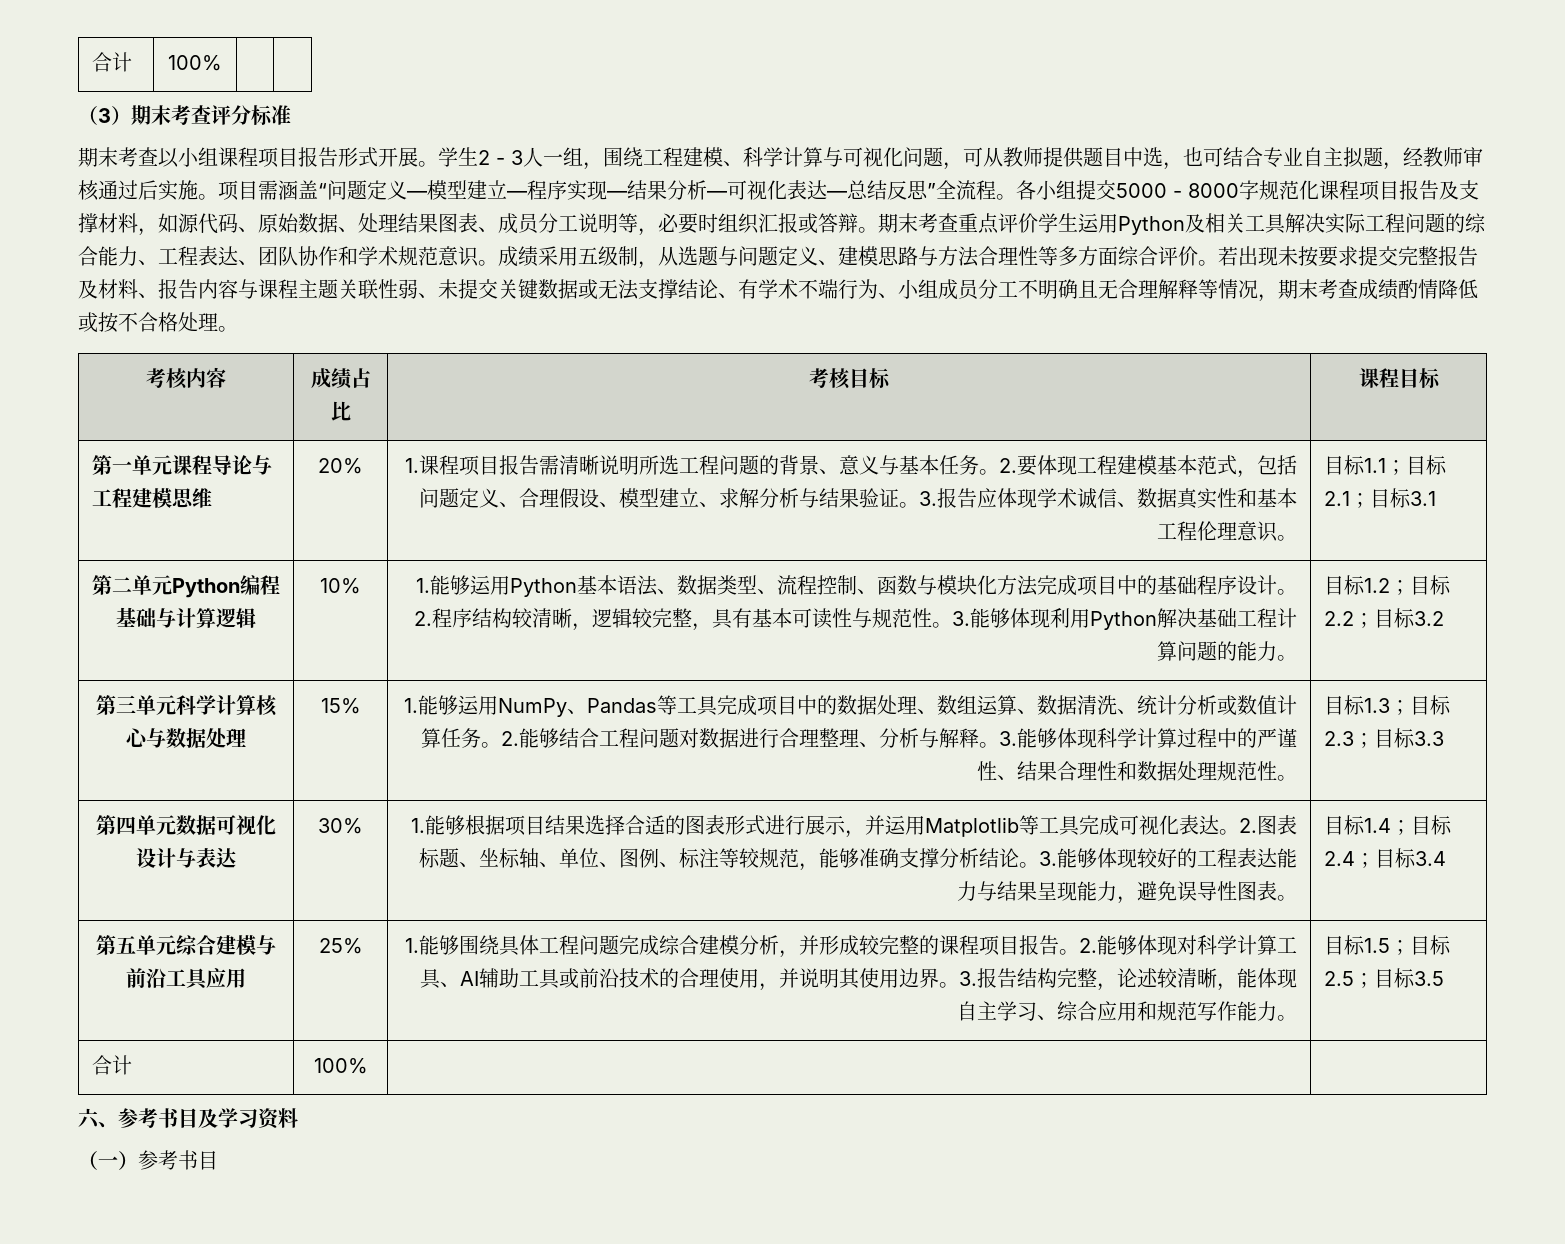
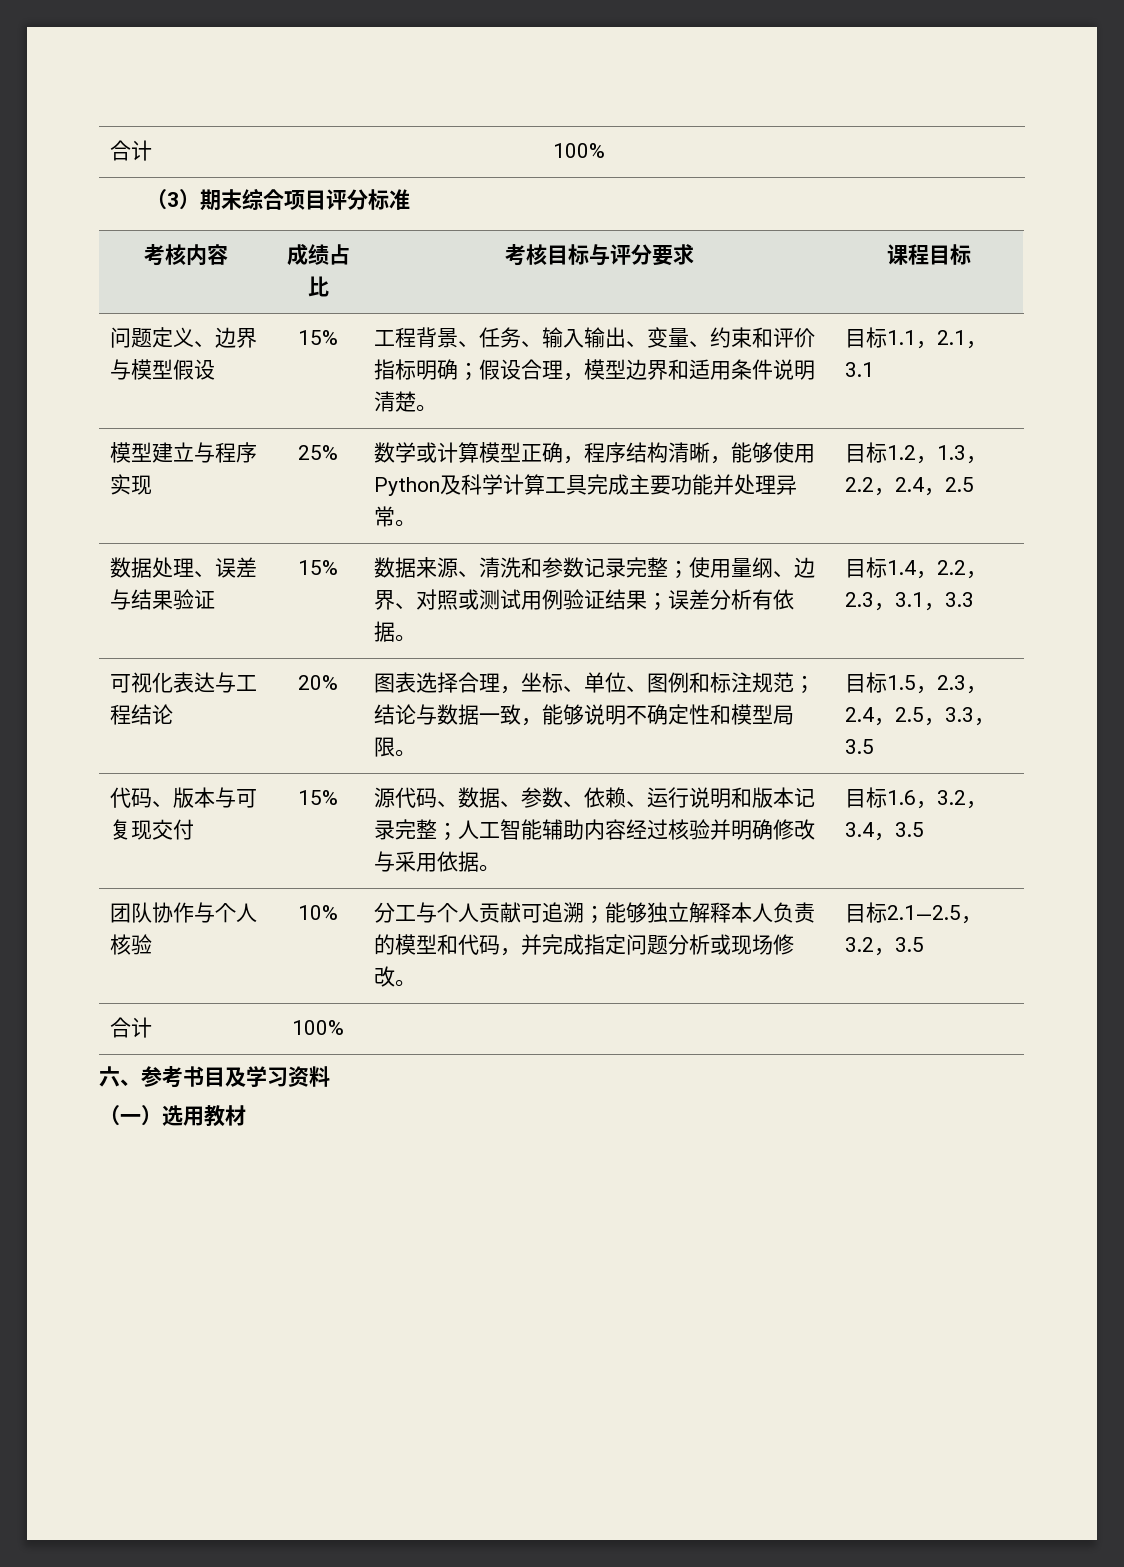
[171,105,211,125] 考查 -> [242,189,327,211] 综合项目
[78,147,1483,170] [78,180,1479,201] [78,213,1486,236] [78,246,1478,269] [78,279,1478,302] [78,312,238,333] // 期末考查以小组课程项目报告形式开展。学生2 - 3人一组，围绕工程建模、科学计算与可视化问题，可从教师提供题目中选，也可结合专业自主拟题，经教师审核通过后实施。项目需涵盖“问题定义—模型建立—程序实现—结果分析—可视化表达—总结反思”全流程。各小组提交5000 - 8000字规范化课程项目报告及支撑材料，如源代码、原始数据、处理结果图表、成员分工说明等，必要时组织汇报或答辩。期末考查重点评价学生运用Python及相关工具解决实际工程问题的综合能力、工程表达、团队协作和学术规范意识。成绩采用五级制，从选题与问题定义、建模思路与方法合理性等多方面综合评价。若出现未按要求提交完整报告及材料、报告内容与课程主题关联性弱、未提交关键数据或无法支撑结论、有学术不端行为、小组成员分工不明确且无合理解释等情况，期末考查成绩酌情降低或按不合格处理。 -> (411, 199) none
(891, 378) none -> [588,244,694,266] 与评分要求
[91,455,272,475] [91,488,212,508] [318,458,363,474] [405,455,1298,478] [419,488,1298,509] [1157,521,1298,542] [1323,455,1447,475] [1323,488,1436,508] [92,575,280,598] [116,607,256,628] [320,578,361,594] [416,575,1298,597] [414,608,1298,631] [1157,641,1298,661] [1323,575,1451,595] [1323,608,1444,628] [96,695,278,716] [126,728,246,748] [320,698,361,714] [404,695,1298,717] [421,728,1298,748] [977,761,1298,781] [1323,695,1451,715] [1323,728,1444,748] [96,815,276,835] [136,848,236,868] [318,818,363,834] [411,815,1298,838] [419,848,1298,871] [957,881,1298,904] [1323,815,1452,835] [1323,848,1446,868] [96,935,276,955] [126,968,246,990] [318,938,363,954] [405,935,1298,958] [420,968,1298,991] [957,1001,1298,1021] [1323,935,1451,955] [1323,968,1415,988] 第一单元课程导论与工程建模思维 | 20% | 1.课程项目报告需清晰说明所选工程问题的背景、意义与基本任务。2.要体现工程建模基本范式，包括问题定义、合理假设、模型建立、求解分析与结果验证。3.报告应体现学术诚信、数据真实性和基本工程伦理意识。 | 目标1.1；目标2.1；目标3.1 // 第二单元Python编程基础与计算逻辑 | 10% | 1.能够运用Python基本语法、数据类型、流程控制、函数与模块化方法完成项目中的基础程序设计。2.程序结构较清晰，逻辑较完整，具有基本可读性与规范性。3.能够体现利用Python解决基础工程计算问题的能力。 | 目标1.2；目标2.2；目标3.2 // 第三单元科学计算核心与数据处理 | 15% | 1.能够运用NumPy、Pandas等工具完成项目中的数据处理、数组运算、数据清洗、统计分析或数值计算任务。2.能够结合工程问题对数据进行合理整理、分析与解释。3.能够体现科学计算过程中的严谨性、结果合理性和数据处理规范性。 | 目标1.3；目标2.3；目标3.3 // 第四单元数据可视化设计与表达 | 30% | 1.能够根据项目结果选择合适的图表形式进行展示，并运用Matplotlib等工具完成可视化表达。2.图表标题、坐标轴、单位、图例、标注等较规范，能够准确支撑分析结论。3.能够体现较好的工程表达能力与结果呈现能力，避免误导性图表。 | 目标1.4；目标2.4；目标3.4 // 第五单元综合建模与前沿工具应用 | 25% | 1.能够围绕具体工程问题完成综合建模分析，并形成较完整的课程项目报告。2.能够体现对科学计算工具、AI辅助工具或前沿技术的合理使用，并说明其使用边界。3.报告结构完整，论述较清晰，能体现自主学习、综合应用和规范写作能力。 | 目标1.5；目标2.5；目标 -> [109,327,257,348] [109,359,215,380] [298,330,338,345] [373,327,815,348] [373,359,815,381] [373,391,437,412] [844,327,987,349] [844,362,874,377] [109,442,257,463] [109,474,152,495] [298,445,338,460] [373,442,815,464] [373,474,797,496] [373,506,416,527] [844,442,987,464] [844,477,974,496] [109,557,257,578] [109,589,215,610] [298,560,338,575] [373,557,815,579] [373,589,794,611] [373,621,416,642] [844,557,987,579] [844,592,974,611] [109,672,257,693] [109,704,173,725] [298,675,338,690] [373,672,815,694] [373,704,794,726] [373,737,416,757] [844,672,987,694] [844,707,995,726] [844,739,874,754] [109,787,257,808] [109,819,194,840] [298,790,338,805] [373,787,815,808] [373,819,815,841] [373,851,500,872] [844,787,987,809] [844,822,924,841] [109,902,257,923] [109,934,152,955] [298,905,338,920] [373,902,815,924] [373,934,794,956] [373,966,416,987] [844,902,982,924] [844,937,895,956] 问题定义、边界与模型假设 | 15% | 工程背景、任务、输入输出、变量、约束和评价指标明确；假设合理，模型边界和适用条件说明清楚。 | 目标1.1，2.1，3.1 // 模型建立与程序实现 | 25% | 数学或计算模型正确，程序结构清晰，能够使用Python及科学计算工具完成主要功能并处理异常。 | 目标1.2，1.3，2.2，2.4，2.5 // 数据处理、误差与结果验证 | 15% | 数据来源、清洗和参数记录完整；使用量纲、边界、对照或测试用例验证结果；误差分析有依据。 | 目标1.4，2.2，2.3，3.1，3.3 // 可视化表达与工程结论 | 20% | 图表选择合理，坐标、单位、图例和标注规范；结论与数据一致，能够说明不确定性和模型局限。 | 目标1.5，2.3，2.4，2.5，3.3，3.5 // 代码、版本与可复现交付 | 15% | 源代码、数据、参数、依赖、运行说明和版本记录完整；人工智能辅助内容经过核验并明确修改与采用依据。 | 目标1.6，3.2，3.4，3.5 // 团队协作与个人核验 | 10% | 分工与个人贡献可追溯；能够独立解释本人负责的模型和代码，并完成指定问题分析或现场修改。 | 目标2.1—2.5，3.2，
[138,1150,218,1170] 参考书目 -> [162,1105,246,1127] 选用教材

